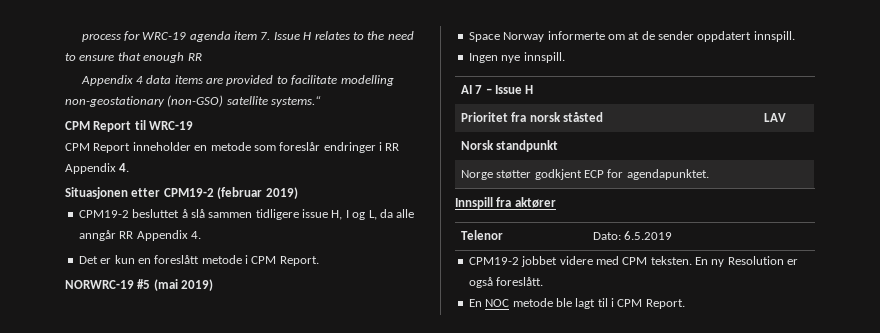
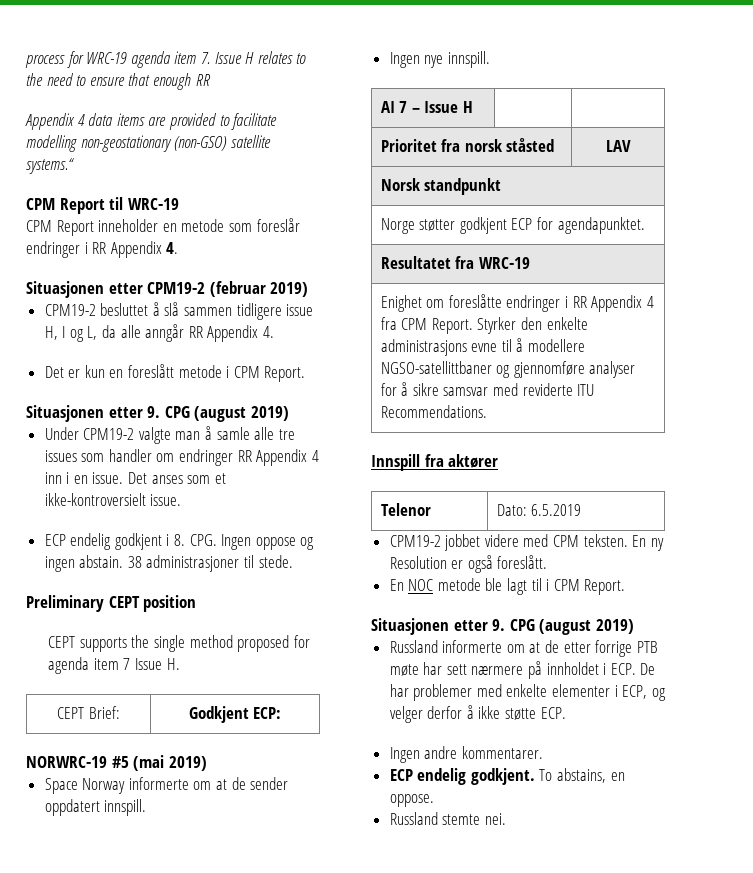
(319, 261) none -> [26,405,289,422] [44,426,295,444] [44,449,319,466] [44,472,226,484] [44,493,182,506] [44,533,315,550] [44,555,293,572] [26,595,197,612] [48,635,310,652] [48,657,180,674] [57,706,120,719] [188,706,282,723] // Situasjonen etter 9. CPG (august 2019) // Under CPM19-2 valgte man å samle alle tre issues som handler om endringer RR Appendix 4 inn i en issue. Det anses som et ikke-kontroversielt issue. // ECP endelig godkjent i 8. CPG. Ingen oppose og ingen abstain. 38 administrasjoner til stede. // Preliminary CEPT position // CEPT supports the single method proposed for agenda item 7 Issue H. // CEPT Brief: | Godkjent ECP:
(709, 174) none -> [380,256,530,269] [380,294,654,312] [380,317,588,334] [380,338,585,356] [380,361,636,378] [380,382,595,396] [380,405,487,418] // Resultatet fra WRC-19 // Enighet om foreslåtte endringer i RR Appendix 4 fra CPM Report. Styrker den enkelte administrasjons evne til å modellere NGSO-satellittbaner og gjennomføre analyser for å sikre samsvar med reviderte ITU Recommendations.
(685, 304) none -> [371,618,634,635] [389,640,658,657] [389,661,656,679] [389,684,666,701] [389,705,566,723] [389,746,543,763] [389,768,625,785] [389,794,434,807] [389,812,506,825] // Situasjonen etter 9. CPG (august 2019) // Russland informerte om at de etter forrige PTB møte har sett nærmere på innholdet i ECP. De har problemer med enkelte elementer i ECP, og velger derfor å ikke støtte ECP. // Ingen andre kommentarer. // ECP endelig godkjent. To abstains, en oppose. // Russland stemte nei.

